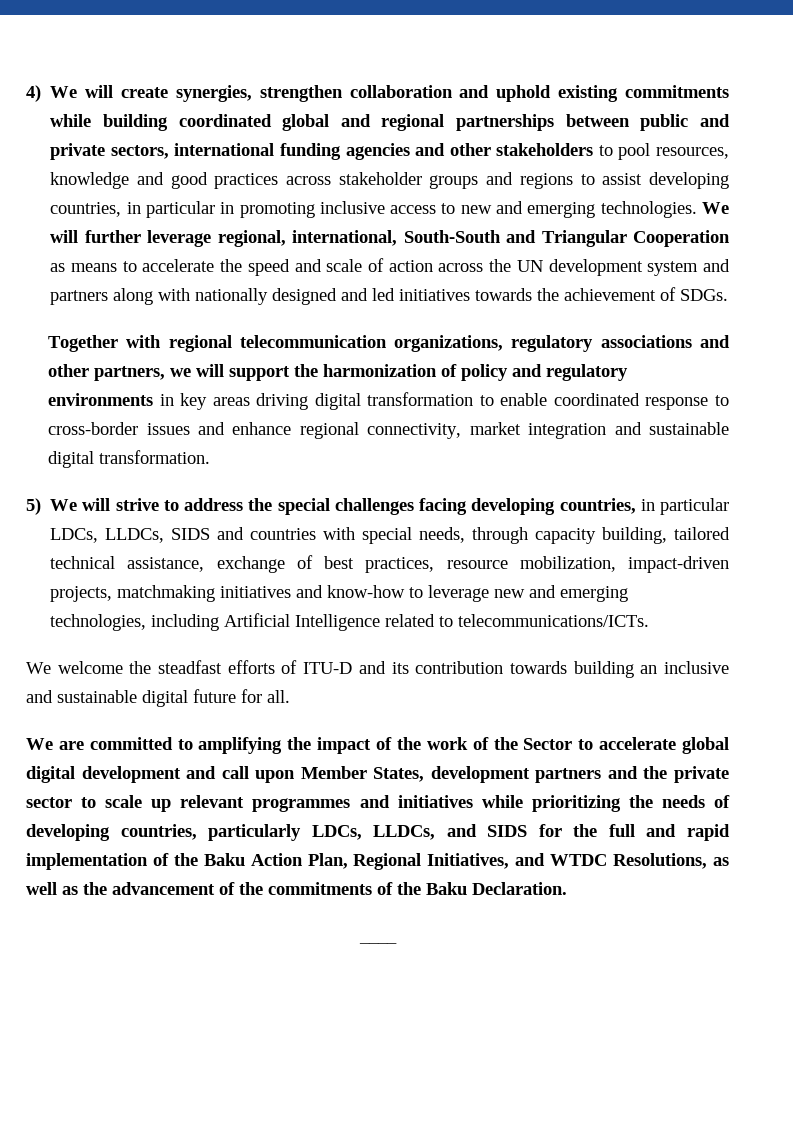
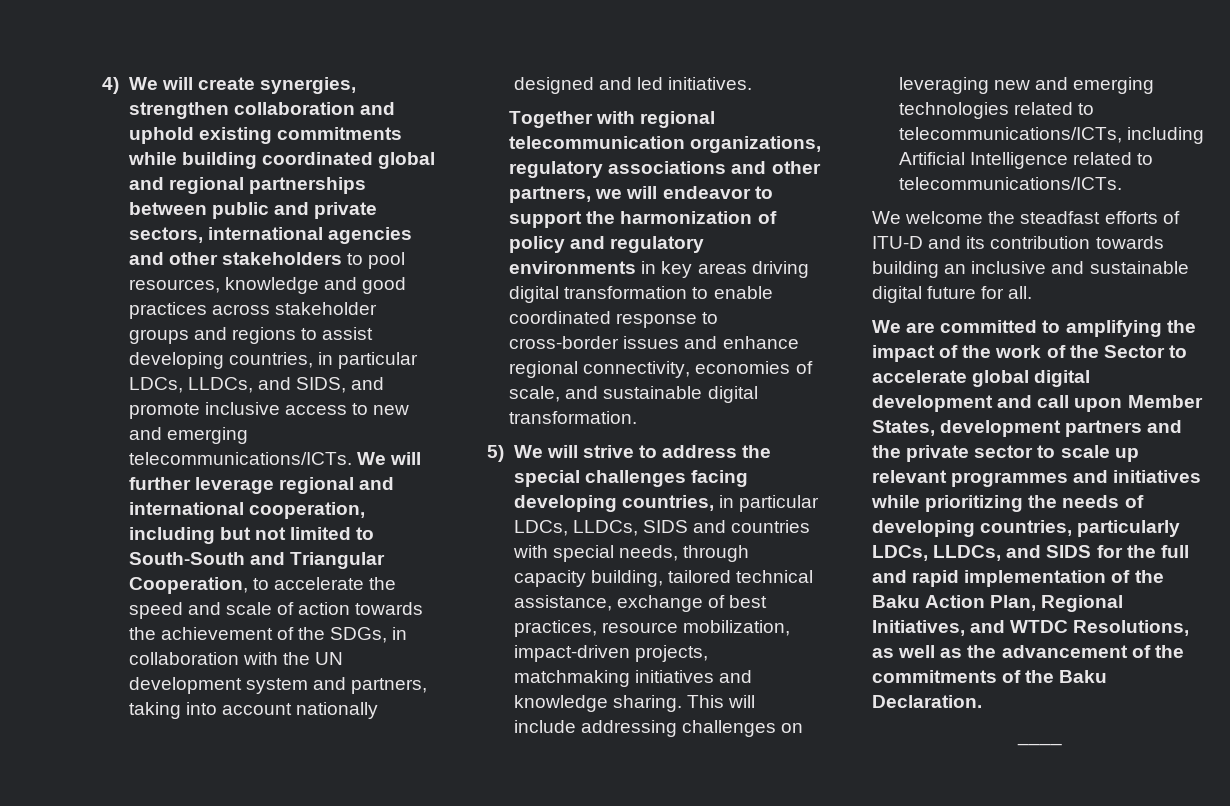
[279,143,341,160] funding -> (323, 233) none
[220,202,315,218] in promoting -> [128,377,385,393] [128,403,200,419] LDCs, LLDCs, and SIDS, and promote
[600,201,697,218] technologies. -> [128,452,352,465] telecommunications/ICTs.
[217,230,730,247] [50,263,117,272] regional, international, South-South and Triangular Cooperation as means -> [278,477,394,494] [128,502,365,519] [128,527,375,544] [128,552,385,569] [128,577,248,594] regional and international cooperation, including but not limited to South-South and Triangular Cooperation,
[438,263,484,272] across -> [355,602,424,615] [128,627,408,643] [128,652,278,665] towards the achievement of the SDGs, in collaboration with
[50,287,729,305] partners along with nationally designed and led initiatives towards the achievement of SDGs. -> [350,678,427,694] [128,702,378,719] [513,77,752,94] partners, taking into account nationally designed and led initiatives.
(225, 370) none -> [662,186,773,199] endeavor to
[469,422,607,439] market integration -> [695,361,813,374] [509,386,561,402] economies of scale,
[327,585,629,602] [50,614,147,631] know-how to leverage new and emerging technologies, -> [513,695,755,712] [513,720,803,737] [898,77,1154,94] [898,102,1094,119] [898,127,1122,143] knowledge sharing. This will include addressing challenges on leveraging new and emerging technologies related to telecommunications/ICTs,

